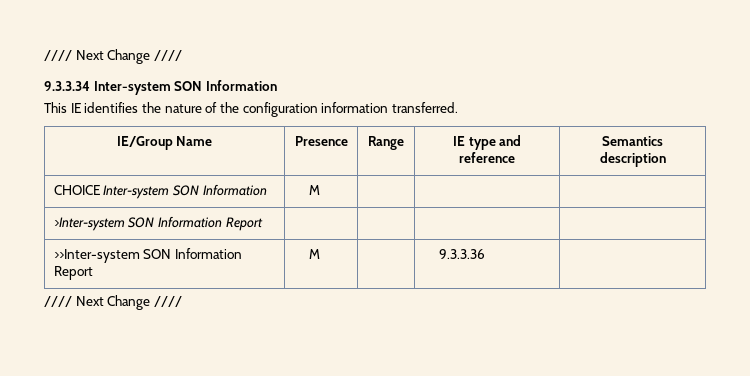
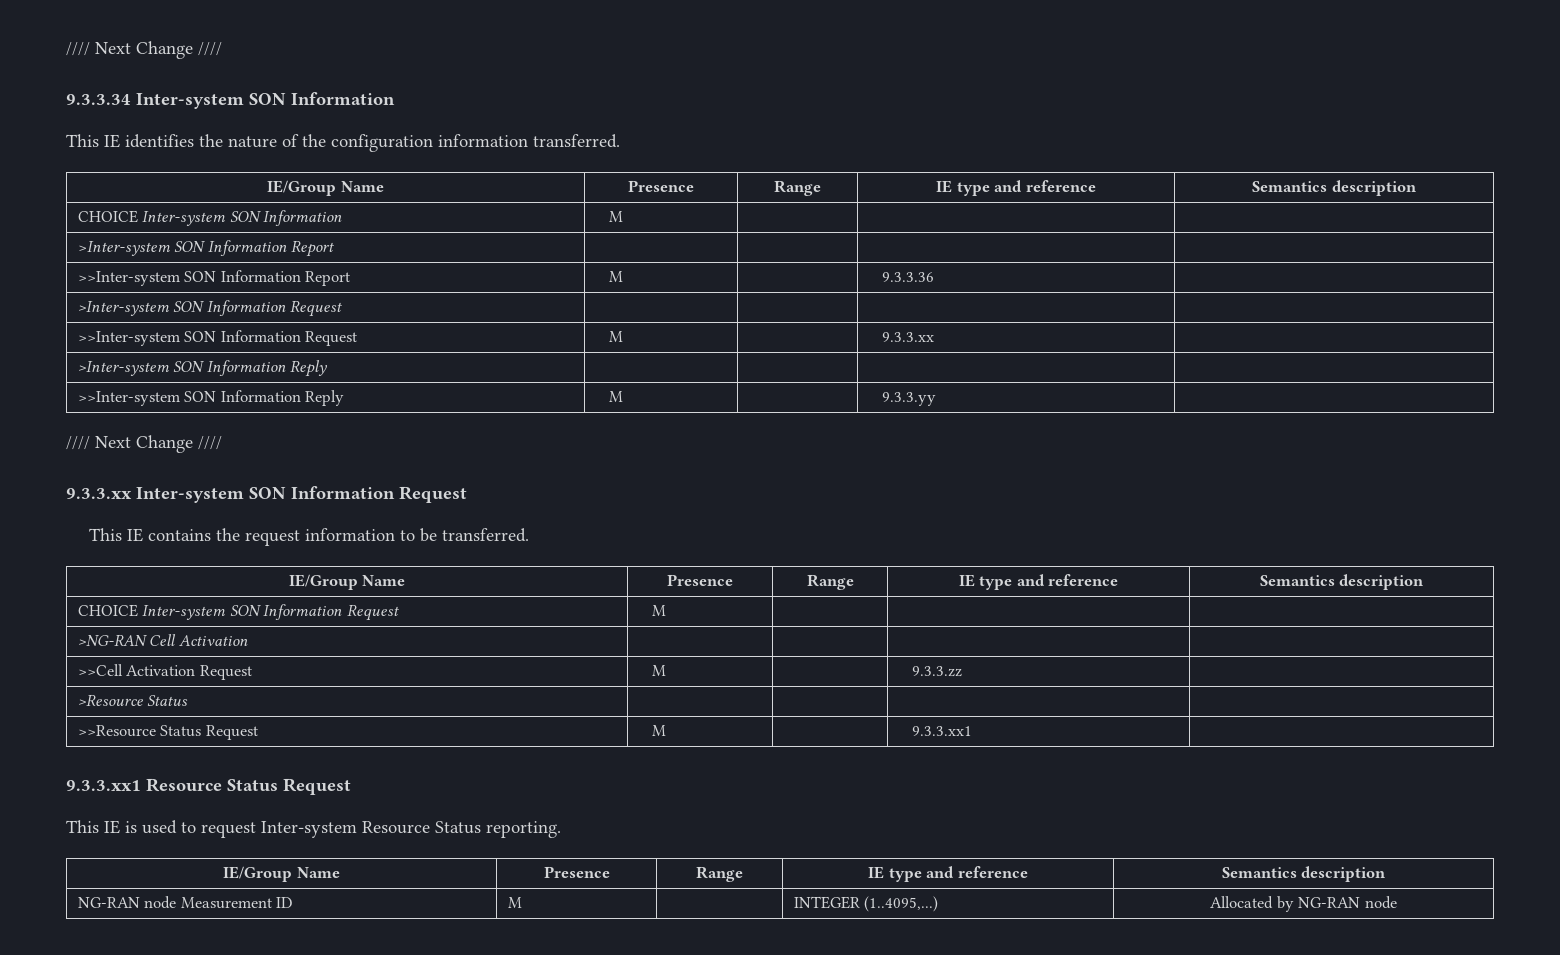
[44,295,182,310] // //// Next Change //// -> [77,300,344,317] [77,330,358,346] [609,331,624,342] [882,332,935,342] [77,360,329,377] [77,390,345,406] [609,391,624,402] [882,392,937,406] [66,435,222,453] [66,486,467,503] [88,528,529,546] [288,574,406,590] [667,574,733,586] [806,574,854,590] [958,574,1119,590] [1259,574,1425,590] [77,604,400,621] [652,605,667,616] [77,634,248,646] [77,664,252,680] [652,665,667,676] [912,666,963,677] [77,694,189,706] [77,725,258,740] [652,725,667,736] [912,726,973,736] [66,778,351,795] [66,820,561,838] [223,866,340,882] [543,866,610,878] [696,866,743,882] [868,866,1028,882] [1221,866,1387,882] [77,896,294,909] [507,897,522,908] [793,896,939,912] [1210,896,1397,912] // >Inter-system SON Information Request | | | | // >>Inter-system SON Information Request | M | | 9.3.3.xx | // >Inter-system SON Information Reply | | | | // >>Inter-system SON Information Reply | M | | 9.3.3.yy | // //// Next Change //// // 9.3.3.xx Inter-system SON Information Request // This IE contains the request information to be transferred. // IE/Group Name | Presence | Range | IE type and reference | Semantics description // CHOICE Inter-system SON Information Request | M | | | // >NG-RAN Cell Activation | | | | // >>Cell Activation Request | M | | 9.3.3.zz | // >Resource Status | | | | // >>Resource Status Request | M | | 9.3.3.xx1 | // 9.3.3.xx1 Resource Status Request // This IE is used to request Inter-system Resource Status reporting. // IE/Group Name | Presence | Range | IE type and reference | Semantics description // NG-RAN node Measurement ID | M | | INTEGER (1..4095,...) | Allocated by NG-RAN node

